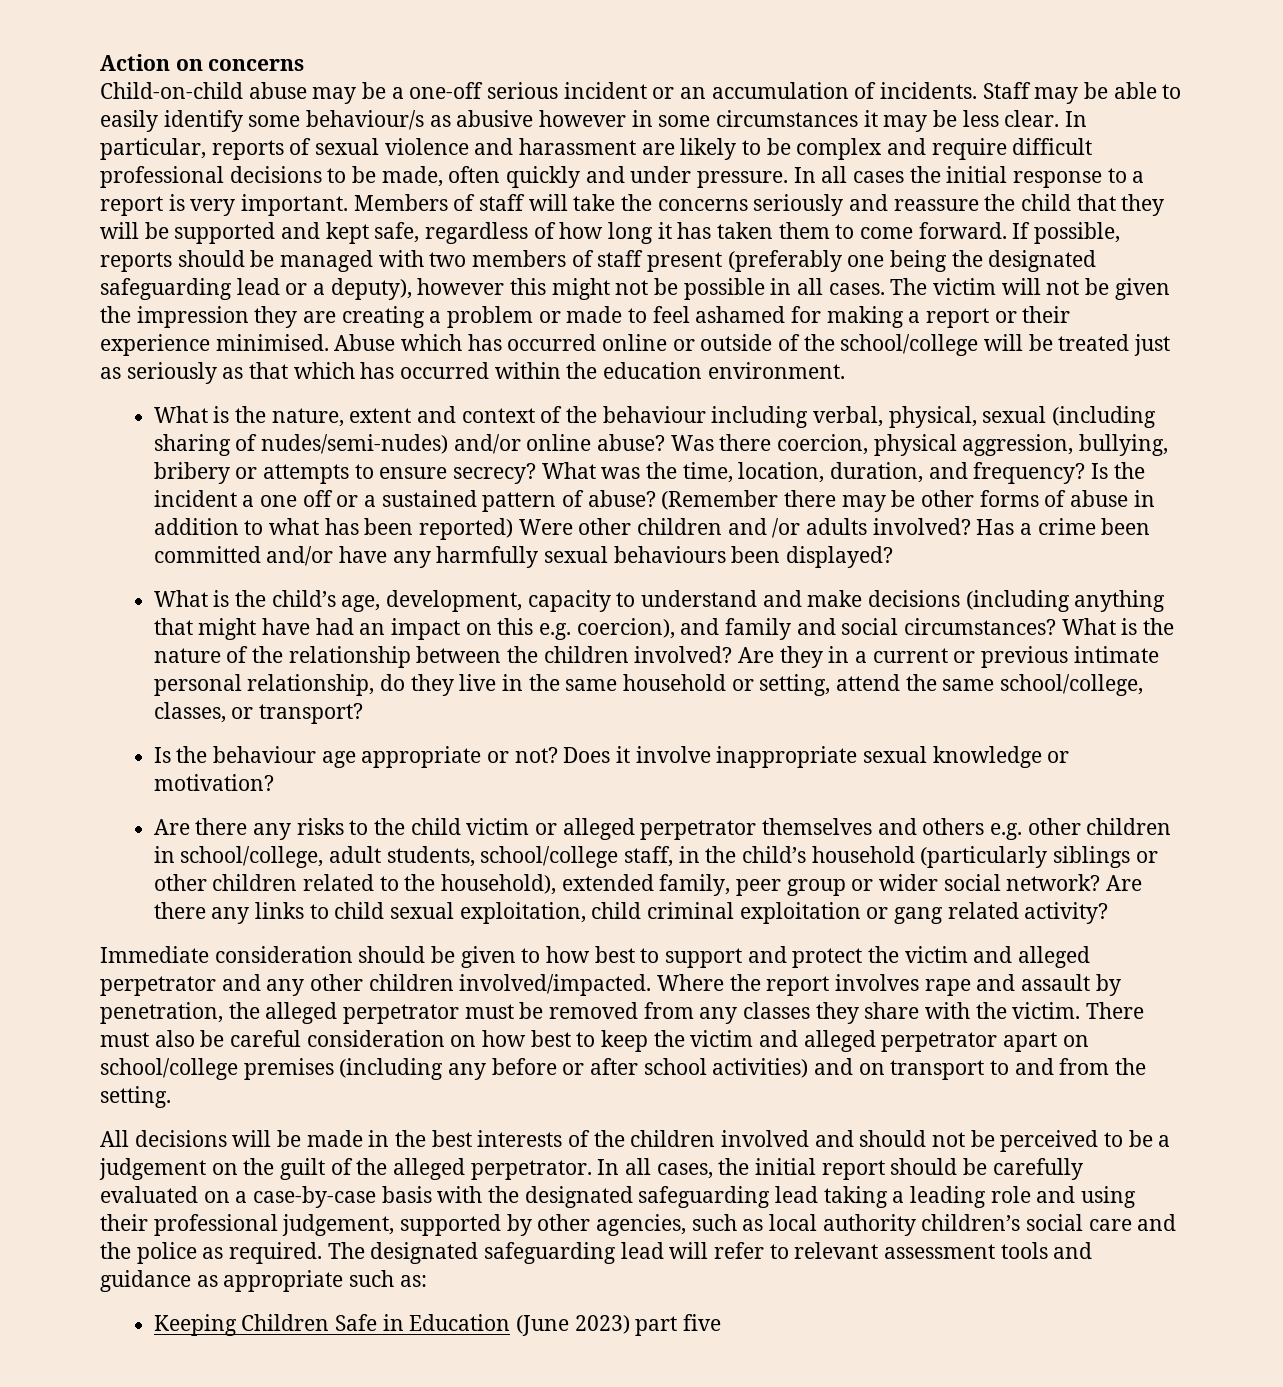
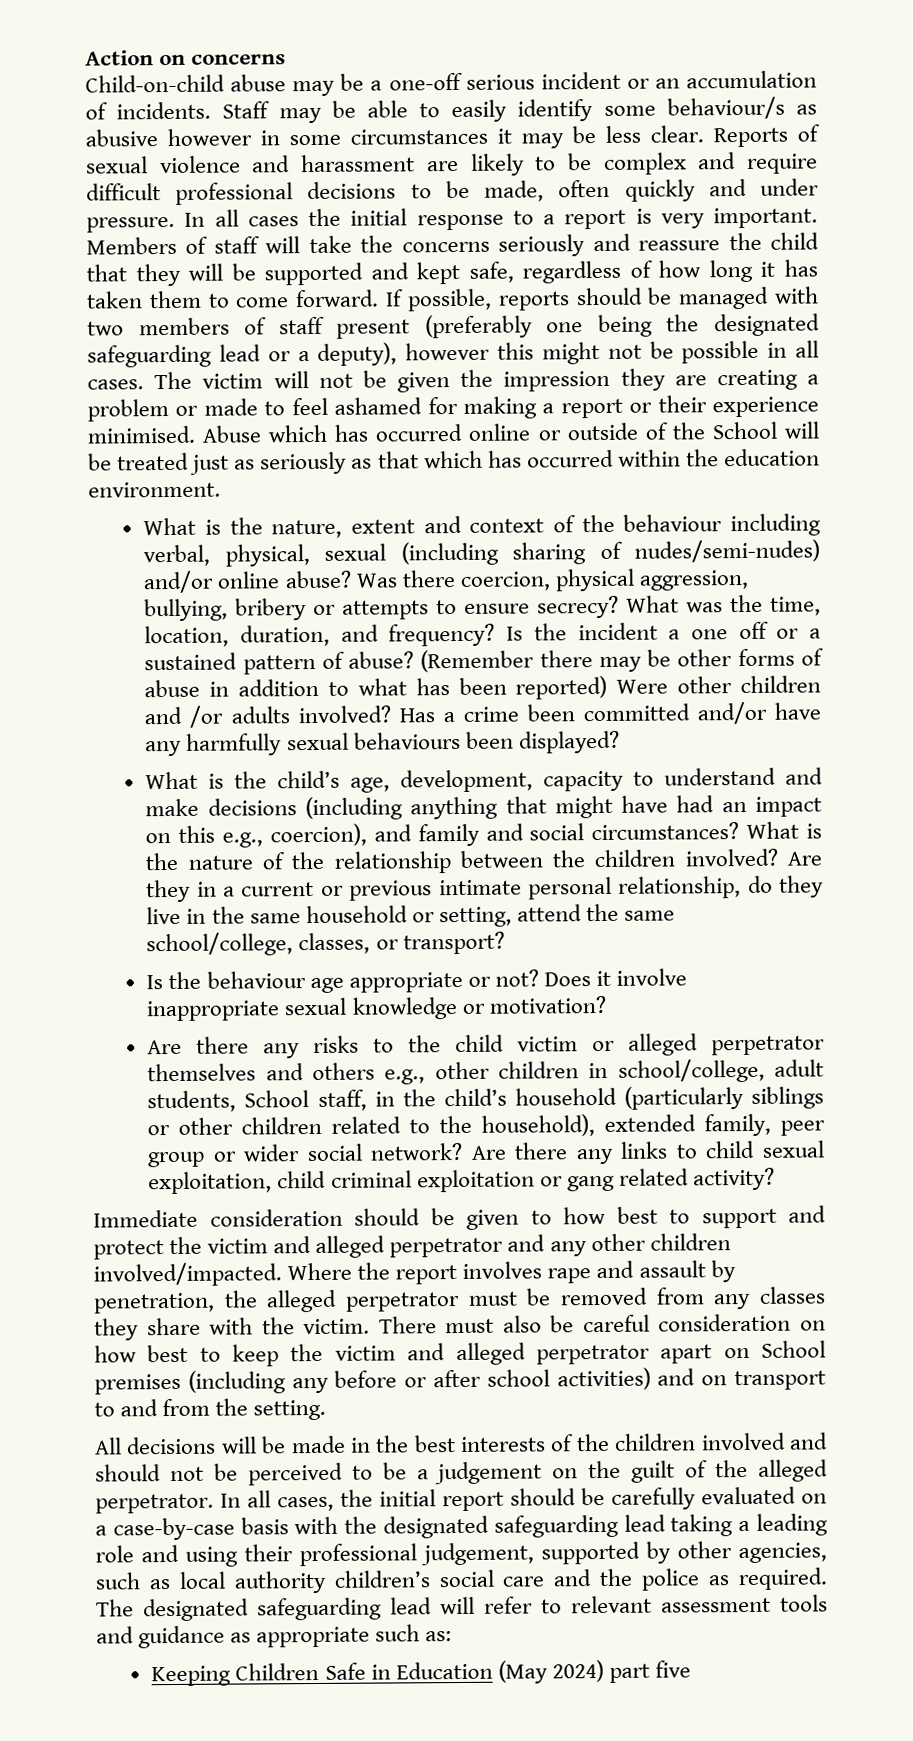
[1065,111,1088,127] [100,138,284,160] In particular, reports -> [713,127,788,148] Reports
[840,334,979,356] school/college -> [711,421,777,440] School
[539,623,572,640] e.g. -> [222,832,264,848] e.g.,
[990,823,1023,840] e.g. -> [384,1069,426,1085] e.g.,
[480,846,619,868] school/college -> [244,1090,310,1108] School
[100,1058,238,1080] school/college -> [761,1340,827,1358] School
[516,1315,630,1336] (June 2023) -> [497,1659,604,1684] (May 2024)

